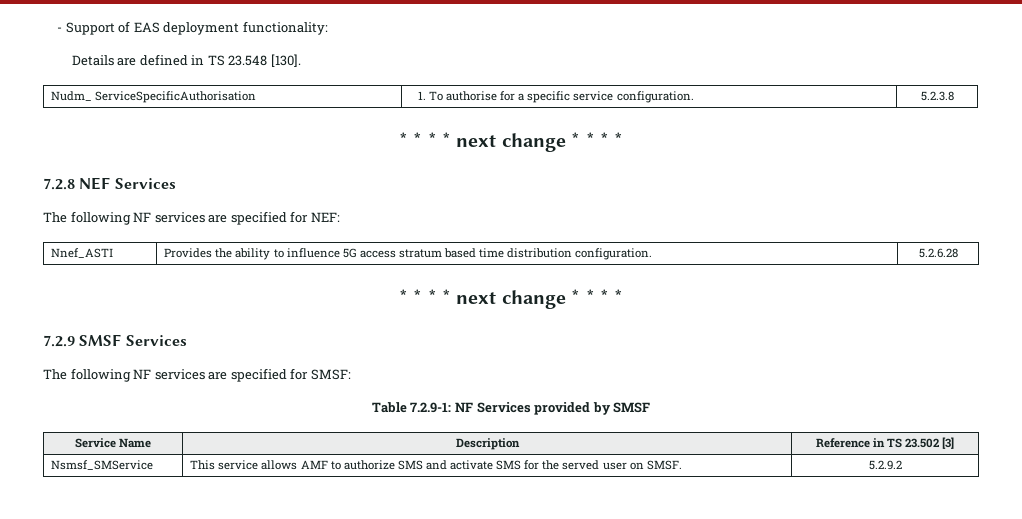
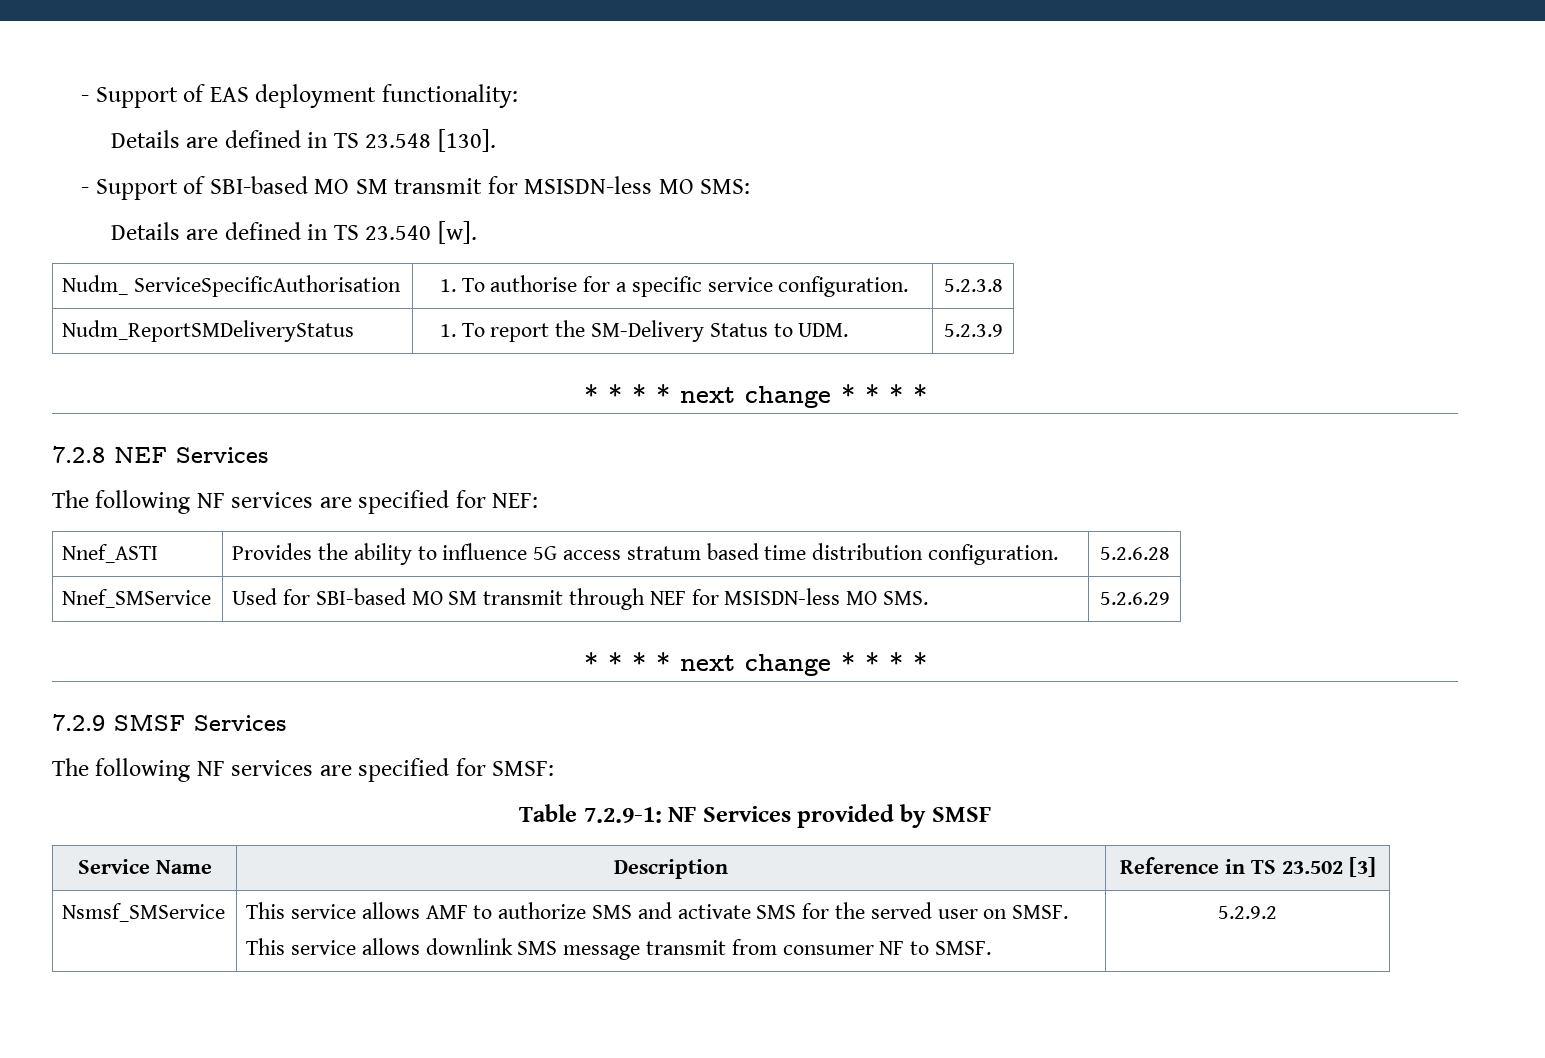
(301, 60) none -> [81,176,751,200] [110,221,477,244] // - Support of SBI-based MO SM transmit for MSISDN-less MO SMS: // Details are defined in TS 23.540 [w].
(954, 96) none -> [62,320,355,342] [439,320,849,342] [943,324,1003,337] // Nudm_ReportSMDeliveryStatus | 1. To report the SM-Delivery Status to UDM. | 5.2.3.9
(958, 253) none -> [62,589,212,608] [232,588,929,610] [1099,592,1170,605] // Nnef_SMService | Used for SBI-based MO SM transmit through NEF for MSISDN-less MO SMS. | 5.2.6.29
(682, 465) none -> [246,938,992,960] // This service allows downlink SMS message transmit from consumer NF to SMSF.

